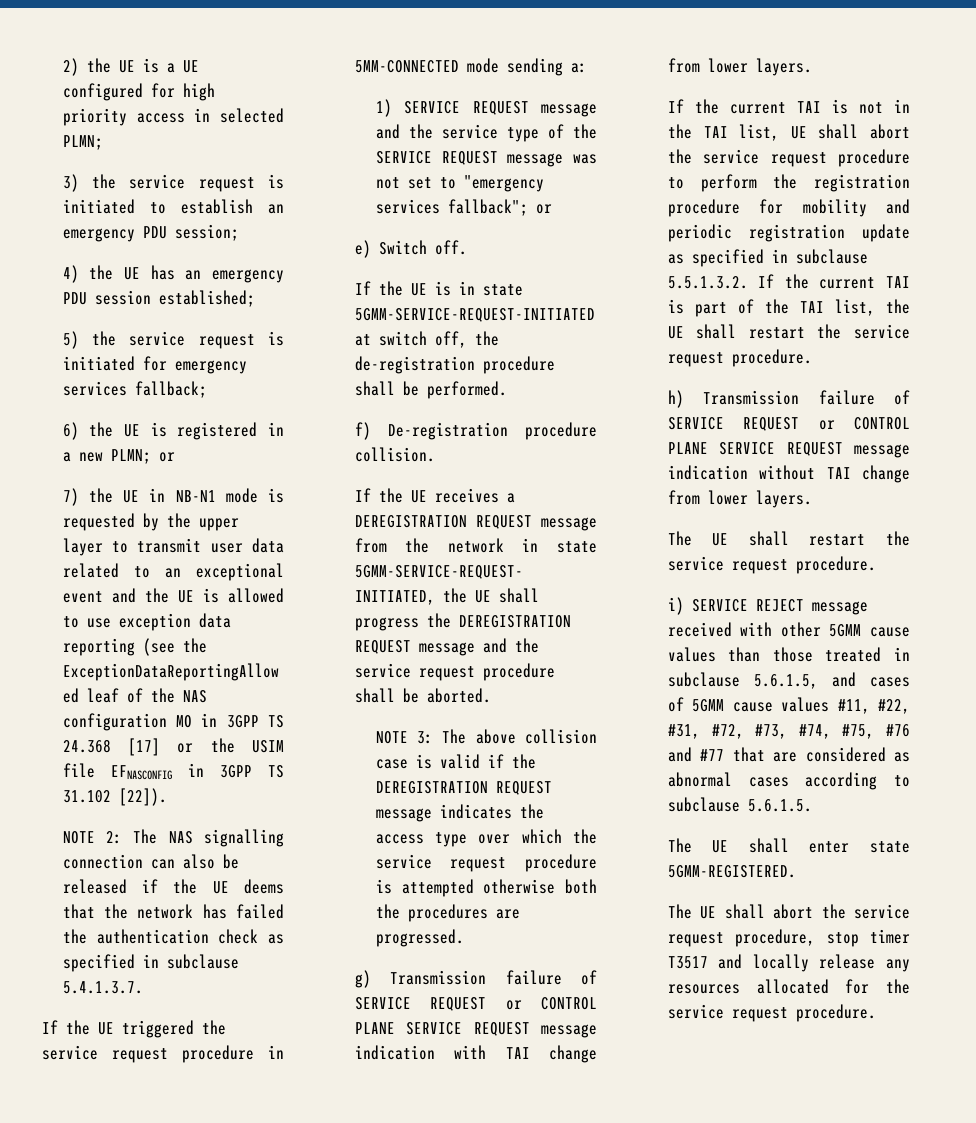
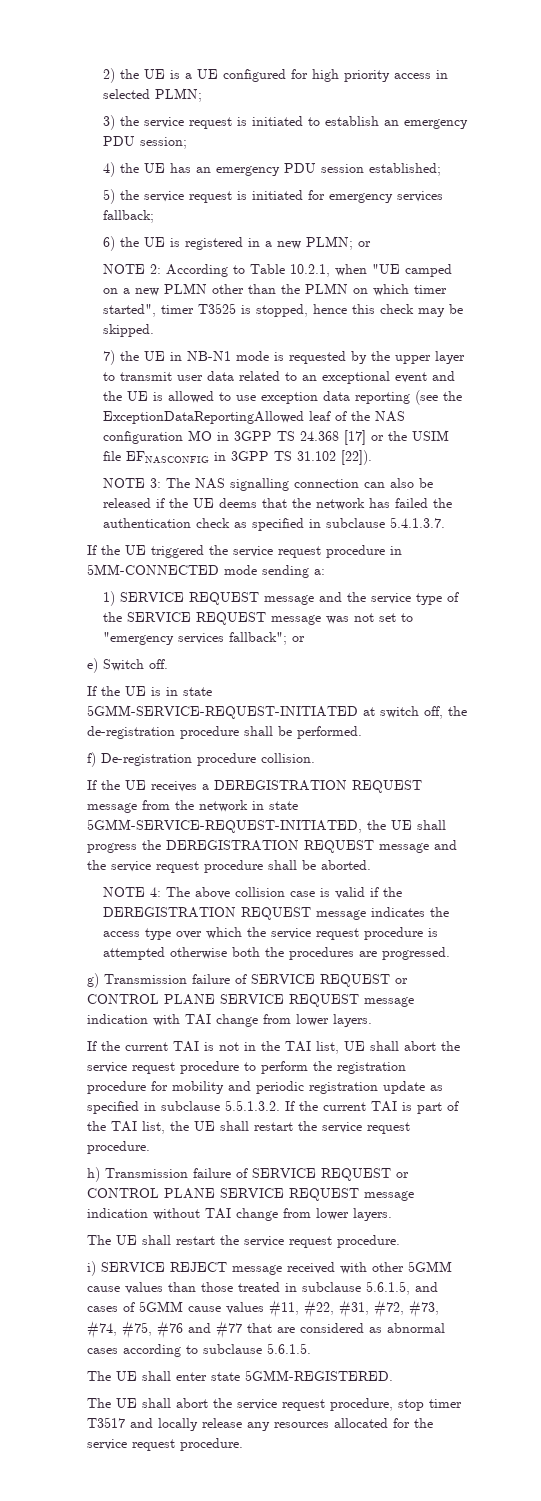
(175, 457) none -> [103,264,453,277] [103,283,448,296] [103,303,464,317] [103,324,155,337] // NOTE 2: According to Table 10.2.1, when "UE camped on a new PLMN other than the PLMN on which timer started", timer T3525 is stopped, hence this check may be skipped.
[106,831,123,844] 2: -> [150,478,162,488] 3:
[417,731,434,744] 3: -> [150,887,162,897] 4:

